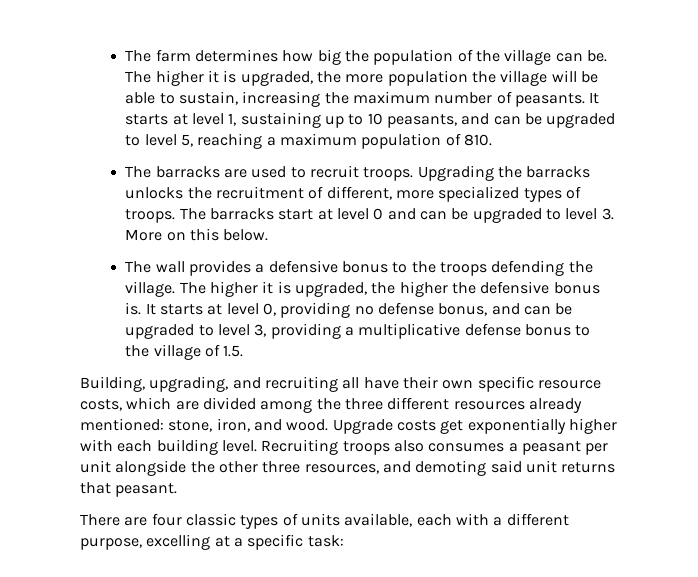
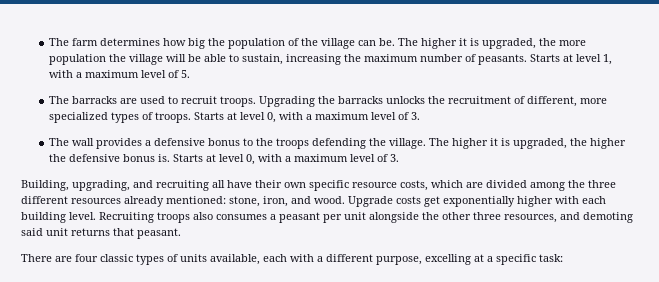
[589,92,600,104] [125,114,169,125] It starts -> [530,54,561,62] Starts
[240,112,616,128] [125,133,493,149] sustaining up to 10 peasants, and can be upgraded to level 5, reaching a maximum population of 810. -> [49,70,191,78] with a maximum level of 5.
[179,208,614,223] [125,228,269,241] The barracks start at level 0 and can be upgraded to level 3. More on this below. -> [194,112,421,123] Starts at level 0, with a maximum level of 3.
[145,302,573,318] [125,323,591,339] [125,344,244,360] It starts at level 0, providing no defense bonus, and can be upgraded to level 3, providing a multiplicative defense bonus to the village of 1.5. -> [173,154,400,165] Starts at level 0, with a maximum level of 3.

